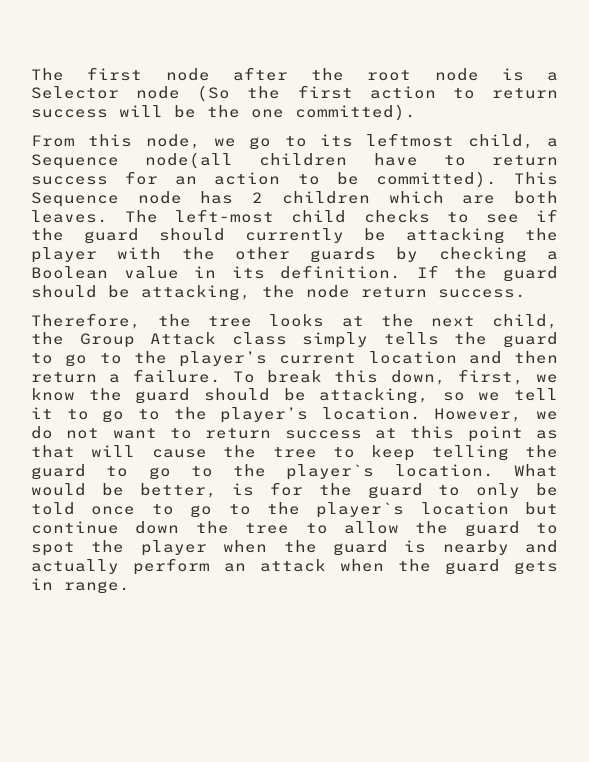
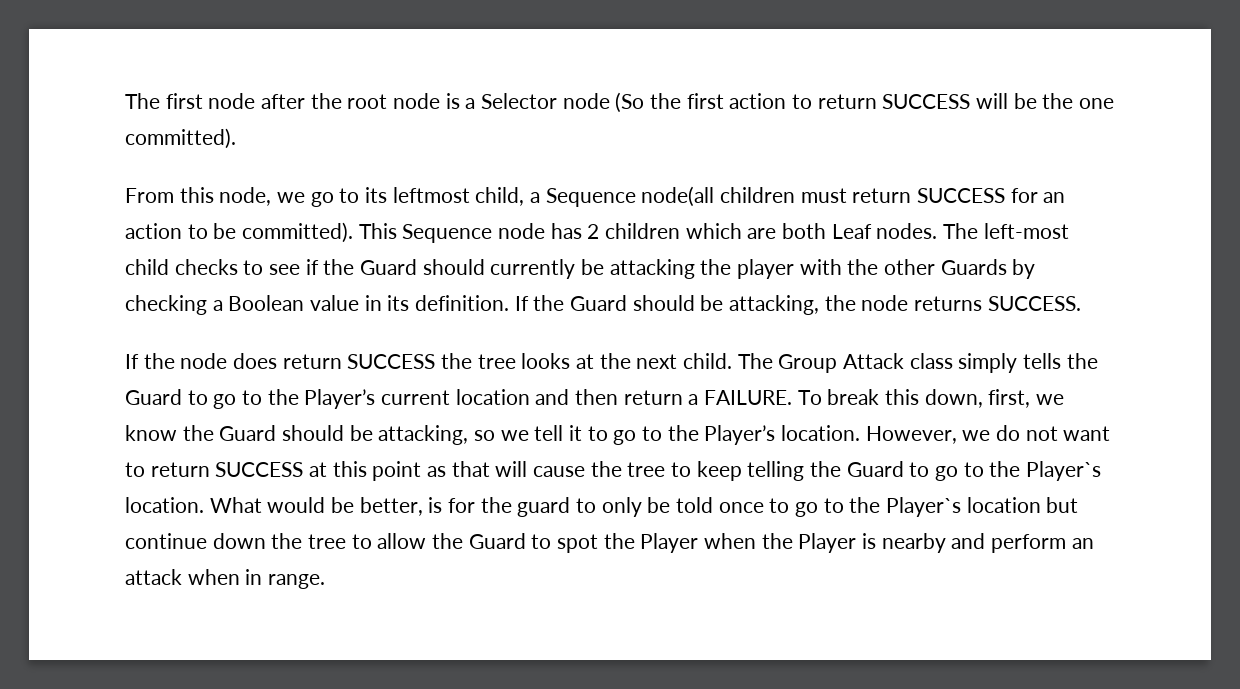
[31,109,108,118] success -> [882,94,971,109] SUCCESS
[373,153,558,166] [31,176,108,185] have to return success -> [800,188,1006,203] must return SUCCESS
[31,210,108,223] leaves. -> [831,223,938,239] Leaf nodes.
[84,228,139,244] guard -> [360,259,418,275] Guard
[310,247,377,263] guards -> [940,259,1007,275] Guards
[503,266,558,282] guard -> [570,295,628,311] Guard
[361,287,526,298] [31,313,141,329] return success. // Therefore, -> [914,296,1081,311] [125,353,436,369] returns SUCCESS. // If the node does return SUCCESS
[492,314,559,329] [31,332,64,345] child, the -> [683,353,773,369] child. The
[502,332,558,348] [31,351,267,367] guard to go to the player’s -> [125,389,376,409] Guard to go to the Player’s
[132,369,221,383] failure. -> [704,390,793,405] FAILURE.
[135,388,191,404] guard -> [219,425,277,441] Guard
[220,407,309,423] player’s -> [704,425,776,445] Player’s
[284,430,362,439] success -> [215,462,304,477] SUCCESS
[31,464,375,480] guard to go to the player`s -> [846,461,1102,481] Guard to go to the Player`s
[316,502,405,518] player`s -> [886,497,962,517] Player`s
[464,521,520,537] guard -> [468,533,526,549] Guard
[140,540,388,556] player when the guard -> [640,533,857,553] Player when the Player
[31,559,119,574] actually -> (986, 541) none
[398,559,558,575] the guard gets -> (240, 577) none

